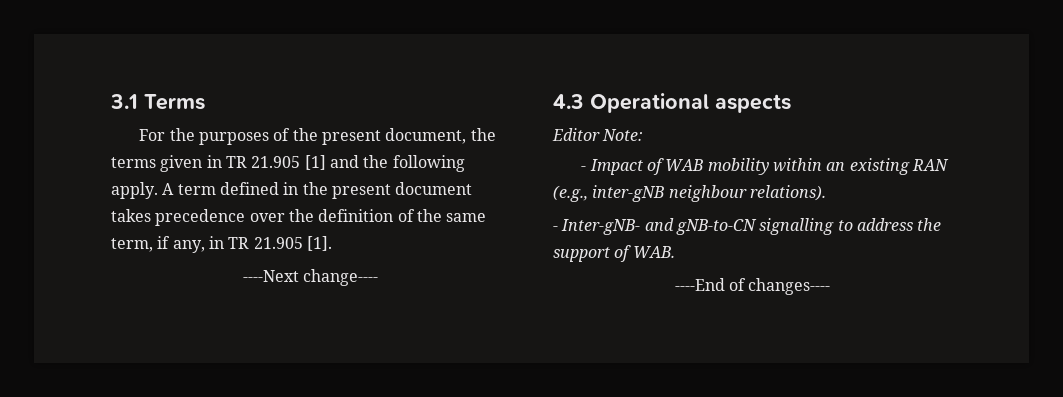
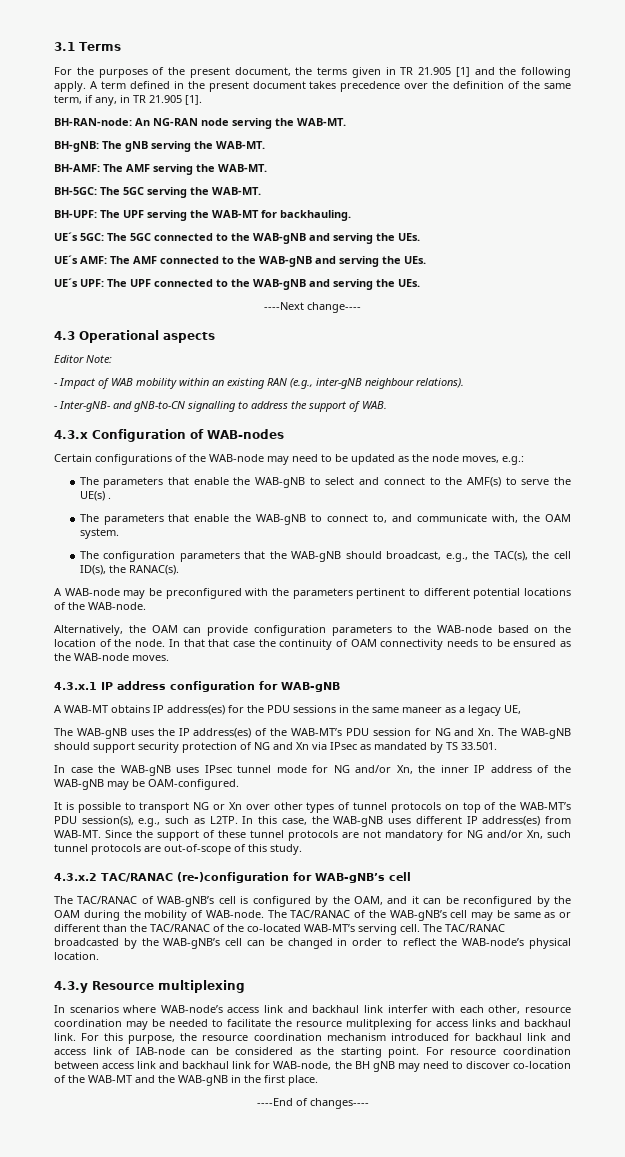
(332, 243) none -> [54,118,346,129] [54,141,265,152] [54,164,267,175] [54,187,261,198] [54,210,351,221] [54,232,420,244] [54,255,426,267] [54,278,420,290] // BH-RAN-node: An NG-RAN node serving the WAB-MT. // BH-gNB: The gNB serving the WAB-MT. // BH-AMF: The AMF serving the WAB-MT. // BH-5GC: The 5GC serving the WAB-MT. // BH-UPF: The UPF serving the WAB-MT for backhauling. // UE´s 5GC: The 5GC connected to the WAB-gNB and serving the UEs. // UE´s AMF: The AMF connected to the WAB-gNB and serving the UEs. // UE´s UPF: The UPF connected to the WAB-gNB and serving the UEs.
(675, 252) none -> [54,429,284,442] [54,454,524,465] [79,477,571,488] [79,491,111,501] [79,514,571,525] [79,528,119,539] [79,551,571,562] [79,565,179,575] [54,588,571,599] [54,602,146,610] [54,625,571,636] [54,639,571,650] [54,653,169,661] [54,681,340,692] [54,705,521,716] [54,728,571,739] [54,742,497,753] [54,765,571,776] [54,779,239,790] [54,802,571,813] [54,816,571,827] [54,830,571,841] [54,844,302,855] [54,872,411,883] [54,896,571,907] [54,910,571,921] [54,924,505,935] [54,938,571,949] [54,952,99,960] [54,980,245,993] [54,1005,572,1014] [54,1019,571,1030] [54,1033,571,1044] [54,1047,572,1058] [54,1061,571,1072] [54,1075,318,1086] // 4.3.x Configuration of WAB-nodes // Certain configurations of the WAB-node may need to be updated as the node moves, e.g.: // The parameters that enable the WAB-gNB to select and connect to the AMF(s) to serve the UE(s) . // The parameters that enable the WAB-gNB to connect to, and communicate with, the OAM system. // The configuration parameters that the WAB-gNB should broadcast, e.g., the TAC(s), the cell ID(s), the RANAC(s). // A WAB-node may be preconfigured with the parameters pertinent to different potential locations of the WAB-node. // Alternatively, the OAM can provide configuration parameters to the WAB-node based on the location of the node. In that that case the continuity of OAM connectivity needs to be ensured as the WAB-node moves. // 4.3.x.1 IP address configuration for WAB-gNB // A WAB-MT obtains IP address(es) for the PDU sessions in the same maneer as a legacy UE, // The WAB-gNB uses the IP address(es) of the WAB-MT’s PDU session for NG and Xn. The WAB-gNB should support security protection of NG and Xn via IPsec as mandated by TS 33.501. // In case the WAB-gNB uses IPsec tunnel mode for NG and/or Xn, the inner IP address of the WAB-gNB may be OAM-configured. // It is possible to transport NG or Xn over other types of tunnel protocols on top of the WAB-MT’s PDU session(s), e.g., such as L2TP. In this case, the WAB-gNB uses different IP address(es) from WAB-MT. Since the support of these tunnel protocols are not mandatory for NG and/or Xn, such tunnel protocols are out-of-scope of this study. // 4.3.x.2 TAC/RANAC (re-)configuration for WAB-gNB’s cell // The TAC/RANAC of WAB-gNB’s cell is configured by the OAM, and it can be reconfigured by the OAM during the mobility of WAB-node. The TAC/RANAC of the WAB-gNB’s cell may be same as or different than the TAC/RANAC of the co-located WAB-MT’s serving cell. The TAC/RANAC broadcasted by the WAB-gNB’s cell can be changed in order to reflect the WAB-node’s physical location. // 4.3.y Resource multiplexing // In scenarios where WAB-node’s access link and backhaul link interfer with each other, resource coordination may be needed to facilitate the resource mulitplexing for access links and backhaul link. For this purpose, the resource coordination mechanism introduced for backhaul link and access link of IAB-node can be considered as the starting point. For resource coordination between access link and backhaul link for WAB-node, the BH gNB may need to discover co-location of the WAB-MT and the WAB-gNB in the first place.

